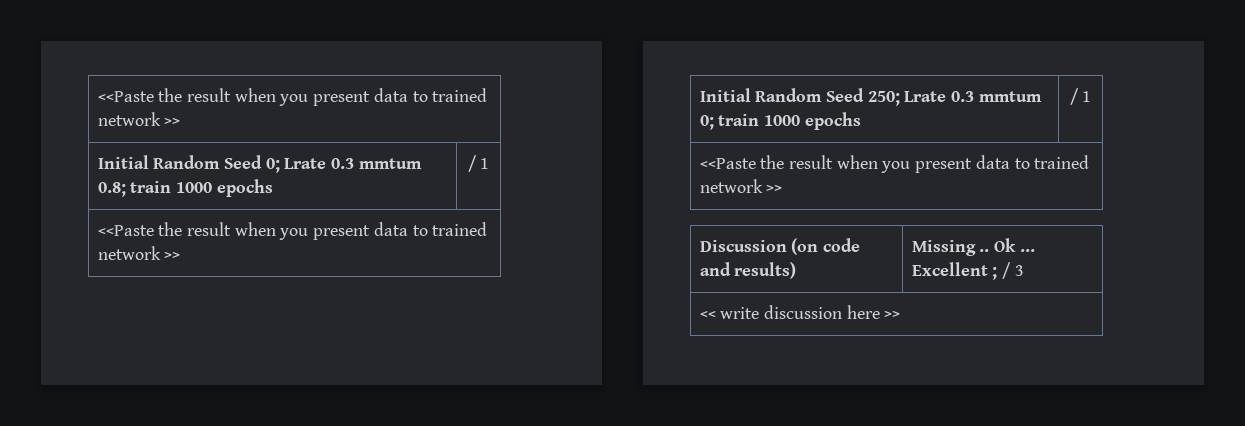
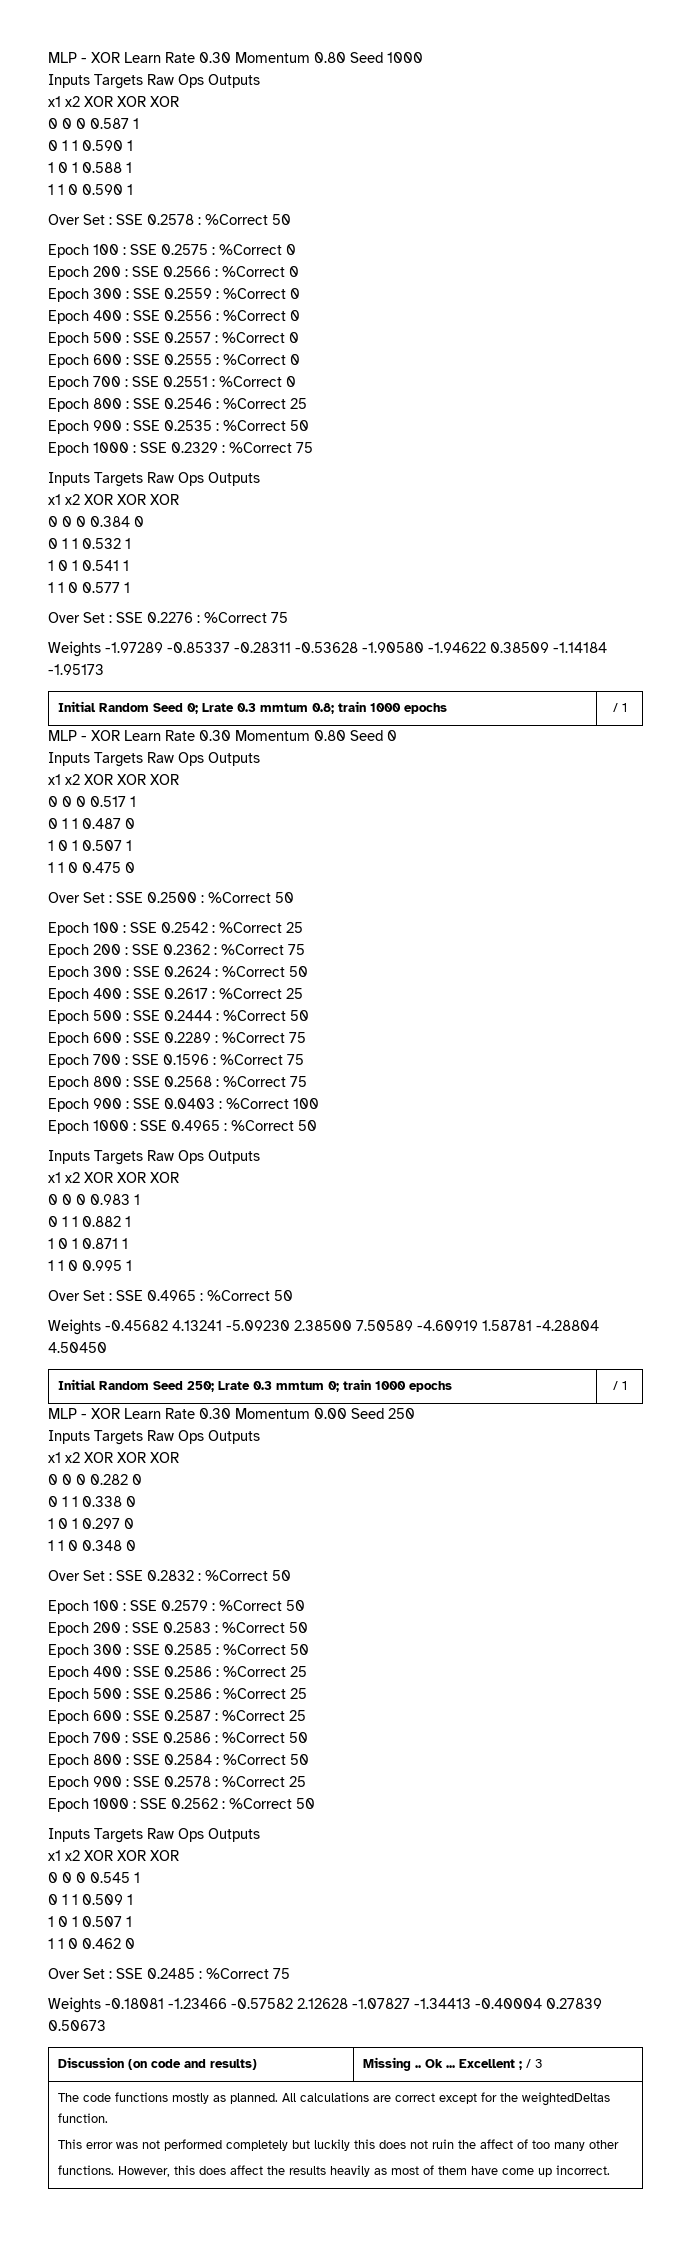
[97,88,488,106] [97,112,181,126] <<Paste the result when you present data to trained network >> -> [48,52,423,63] [48,74,260,89] [48,96,179,107] [48,118,139,129] [48,140,133,151] [48,162,132,173] [48,184,133,195] [48,214,291,225] [48,244,296,258] [48,266,299,280] [48,288,300,302] [48,310,300,324] [48,332,299,346] [48,354,300,368] [48,376,296,390] [48,398,307,412] [48,420,309,434] [48,442,313,456] [48,472,260,487] [48,494,179,505] [48,516,144,527] [48,538,131,549] [48,560,129,571] [48,582,130,593] [48,612,288,623] [48,641,607,657] [48,664,104,675] MLP - XOR Learn Rate 0.30 Momentum 0.80 Seed 1000 // Inputs Targets Raw Ops Outputs // x1 x2 XOR XOR XOR // 0 0 0 0.587 1 // 0 1 1 0.590 1 // 1 0 1 0.588 1 // 1 1 0 0.590 1 // Over Set : SSE 0.2578 : %Correct 50 // Epoch 100 : SSE 0.2575 : %Correct 0 // Epoch 200 : SSE 0.2566 : %Correct 0 // Epoch 300 : SSE 0.2559 : %Correct 0 // Epoch 400 : SSE 0.2556 : %Correct 0 // Epoch 500 : SSE 0.2557 : %Correct 0 // Epoch 600 : SSE 0.2555 : %Correct 0 // Epoch 700 : SSE 0.2551 : %Correct 0 // Epoch 800 : SSE 0.2546 : %Correct 25 // Epoch 900 : SSE 0.2535 : %Correct 50 // Epoch 1000 : SSE 0.2329 : %Correct 75 // Inputs Targets Raw Ops Outputs // x1 x2 XOR XOR XOR // 0 0 0 0.384 0 // 0 1 1 0.532 1 // 1 0 1 0.541 1 // 1 1 0 0.577 1 // Over Set : SSE 0.2276 : %Correct 75 // Weights -1.97289 -0.85337 -0.28311 -0.53628 -1.90580 -1.94622 0.38509 -1.14184 -1.95173
[97,222,488,240] [97,246,181,260] // <<Paste the result when you present data to trained network >> -> [48,730,397,741] [48,752,260,767] [48,774,179,785] [48,796,136,807] [48,818,135,829] [48,840,132,851] [48,862,135,873] [48,892,294,903] [48,922,303,936] [48,944,305,958] [48,966,308,980] [48,988,303,1002] [48,1010,309,1024] [48,1032,306,1046] [48,1054,304,1068] [48,1076,307,1090] [48,1098,319,1112] [48,1120,317,1134] [48,1150,260,1165] [48,1172,179,1183] [48,1194,140,1205] [48,1216,131,1227] [48,1238,128,1249] [48,1260,132,1271] [48,1290,293,1301] [48,1319,599,1335] [48,1342,107,1353] // MLP - XOR Learn Rate 0.30 Momentum 0.80 Seed 0 // Inputs Targets Raw Ops Outputs // x1 x2 XOR XOR XOR // 0 0 0 0.517 1 // 0 1 1 0.487 0 // 1 0 1 0.507 1 // 1 1 0 0.475 0 // Over Set : SSE 0.2500 : %Correct 50 // Epoch 100 : SSE 0.2542 : %Correct 25 // Epoch 200 : SSE 0.2362 : %Correct 75 // Epoch 300 : SSE 0.2624 : %Correct 50 // Epoch 400 : SSE 0.2617 : %Correct 25 // Epoch 500 : SSE 0.2444 : %Correct 50 // Epoch 600 : SSE 0.2289 : %Correct 75 // Epoch 700 : SSE 0.1596 : %Correct 75 // Epoch 800 : SSE 0.2568 : %Correct 75 // Epoch 900 : SSE 0.0403 : %Correct 100 // Epoch 1000 : SSE 0.4965 : %Correct 50 // Inputs Targets Raw Ops Outputs // x1 x2 XOR XOR XOR // 0 0 0 0.983 1 // 0 1 1 0.882 1 // 1 0 1 0.871 1 // 1 1 0 0.995 1 // Over Set : SSE 0.4965 : %Correct 50 // Weights -0.45682 4.13241 -5.09230 2.38500 7.50589 -4.60919 1.58781 -4.28804 4.50450
[699,155,1090,173] [699,179,783,193] // <<Paste the result when you present data to trained network >> -> [48,1408,415,1419] [48,1430,260,1445] [48,1452,179,1463] [48,1474,142,1485] [48,1496,136,1507] [48,1518,134,1529] [48,1540,136,1551] [48,1570,291,1581] [48,1600,305,1614] [48,1622,308,1636] [48,1644,309,1658] [48,1666,307,1680] [48,1688,307,1702] [48,1710,306,1724] [48,1732,308,1746] [48,1754,309,1768] [48,1776,306,1790] [48,1798,315,1812] [48,1828,260,1843] [48,1850,179,1861] [48,1872,140,1883] [48,1894,133,1905] [48,1916,132,1927] [48,1938,135,1949] [48,1968,290,1979] [48,1997,602,2013] [48,2020,106,2031] // MLP - XOR Learn Rate 0.30 Momentum 0.00 Seed 250 // Inputs Targets Raw Ops Outputs // x1 x2 XOR XOR XOR // 0 0 0 0.282 0 // 0 1 1 0.338 0 // 1 0 1 0.297 0 // 1 1 0 0.348 0 // Over Set : SSE 0.2832 : %Correct 50 // Epoch 100 : SSE 0.2579 : %Correct 50 // Epoch 200 : SSE 0.2583 : %Correct 50 // Epoch 300 : SSE 0.2585 : %Correct 50 // Epoch 400 : SSE 0.2586 : %Correct 25 // Epoch 500 : SSE 0.2586 : %Correct 25 // Epoch 600 : SSE 0.2587 : %Correct 25 // Epoch 700 : SSE 0.2586 : %Correct 50 // Epoch 800 : SSE 0.2584 : %Correct 50 // Epoch 900 : SSE 0.2578 : %Correct 25 // Epoch 1000 : SSE 0.2562 : %Correct 50 // Inputs Targets Raw Ops Outputs // x1 x2 XOR XOR XOR // 0 0 0 0.545 1 // 0 1 1 0.509 1 // 1 0 1 0.507 1 // 1 1 0 0.462 0 // Over Set : SSE 0.2485 : %Correct 75 // Weights -0.18081 -1.23466 -0.57582 2.12628 -1.07827 -1.34413 -0.40004 0.27839 0.50673
[699,305,901,319] << write discussion here >> -> [57,2092,610,2106] [57,2113,108,2123] [57,2139,619,2151] [57,2165,610,2177] The code functions mostly as planned. All calculations are correct except for the weightedDeltas function. // This error was not performed completely but luckily this does not ruin the affect of too many other // functions. However, this does affect the results heavily as most of them have come up incorrect.

